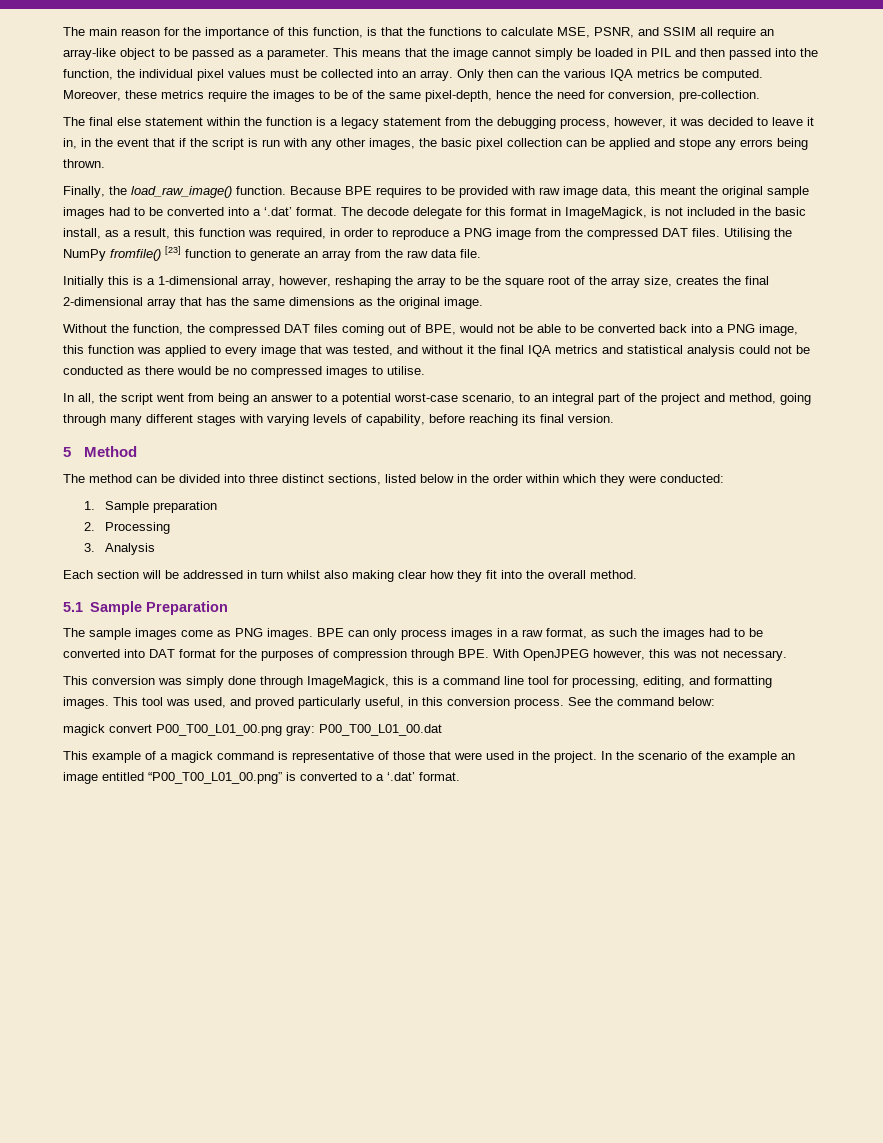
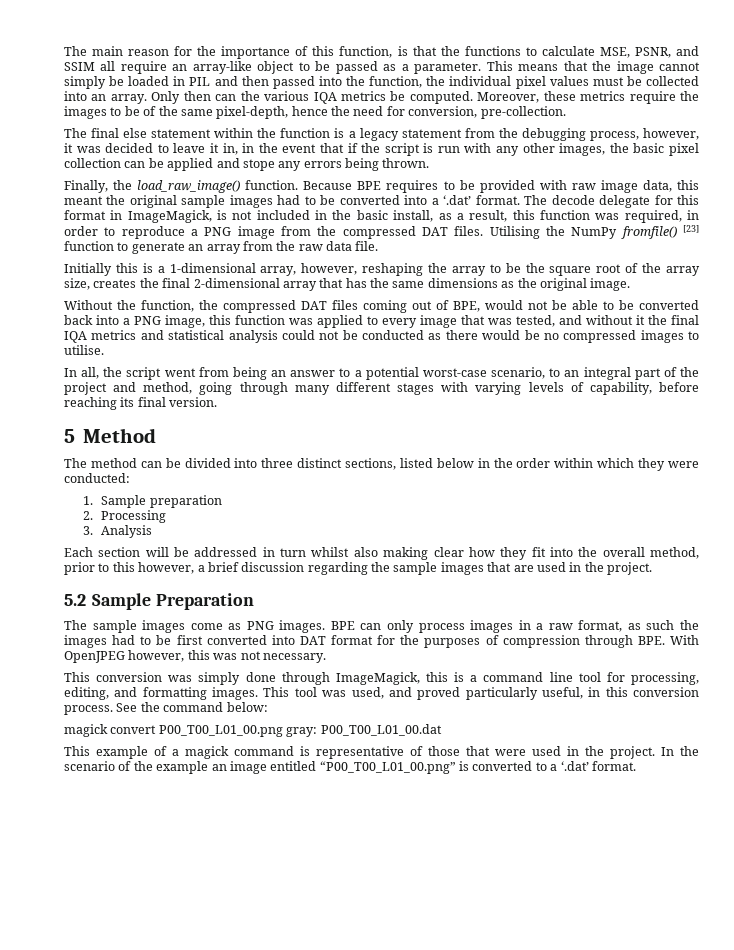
[590,570,637,579] [63,602,83,612] method. // 5.1 -> [650,547,700,559] [64,562,652,575] [64,594,86,606] method, prior to this however, a brief discussion regarding the sample images that are used in the project. // 5.2
(763, 632) none -> [176,635,203,645] first

